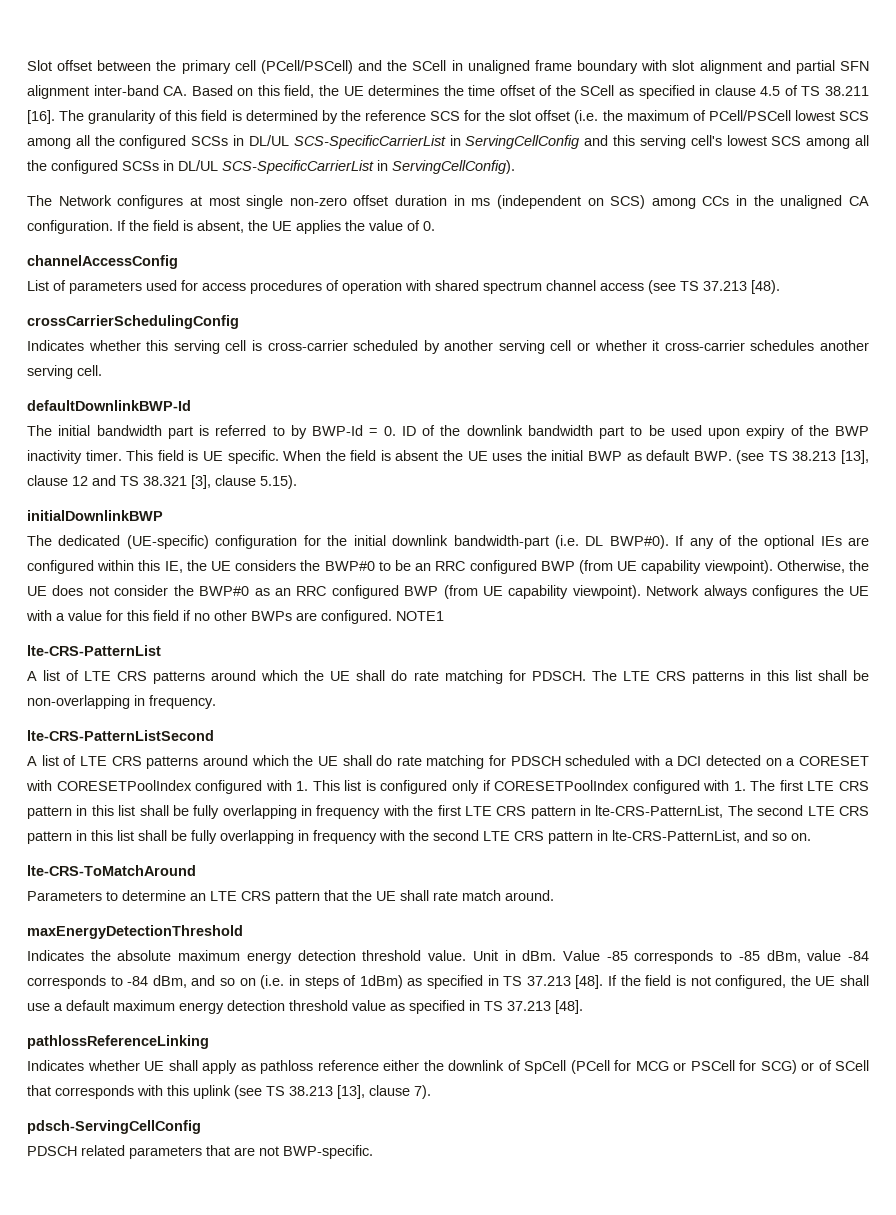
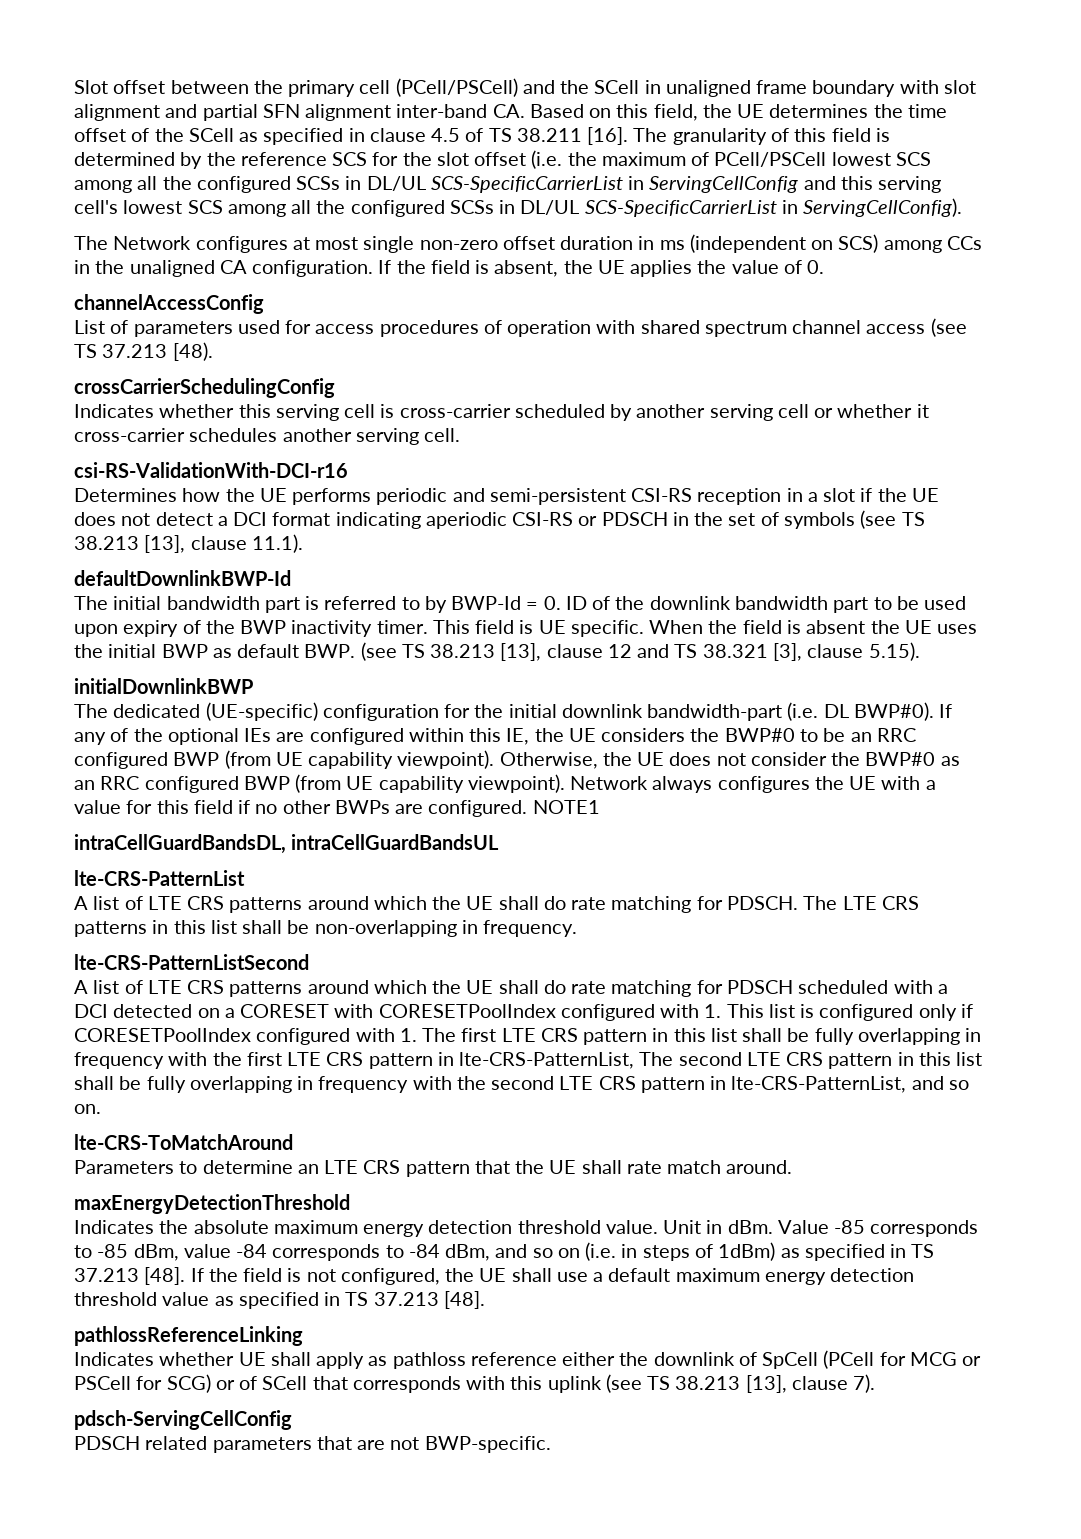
(102, 370) none -> [74,462,348,478] [74,488,939,505] [74,510,925,529] [74,534,303,553] // csi-RS-ValidationWith-DCI-r16 // Determines how the UE performs periodic and semi-persistent CSI-RS reception in a slot if the UE does not detect a DCI format indicating aperiodic CSI-RS or PDSCH in the set of symbols (see TS 38.213 [13], clause 11.1).
(444, 616) none -> [74,834,500,854] // intraCellGuardBandsDL, intraCellGuardBandsUL

